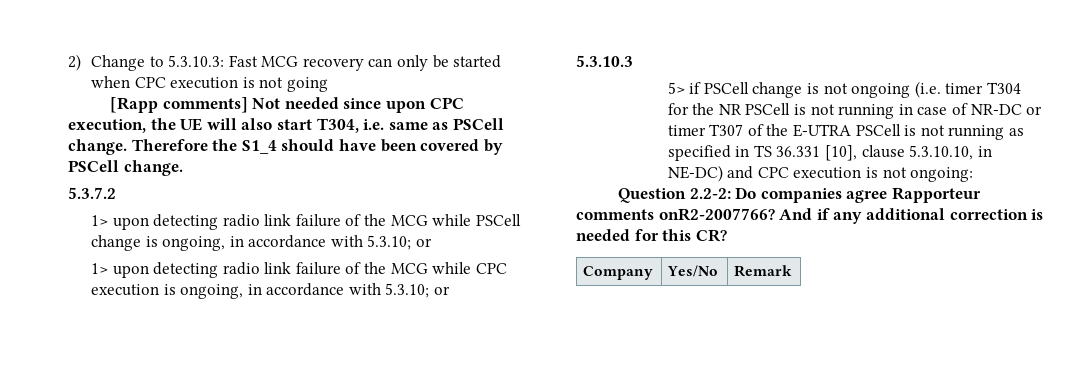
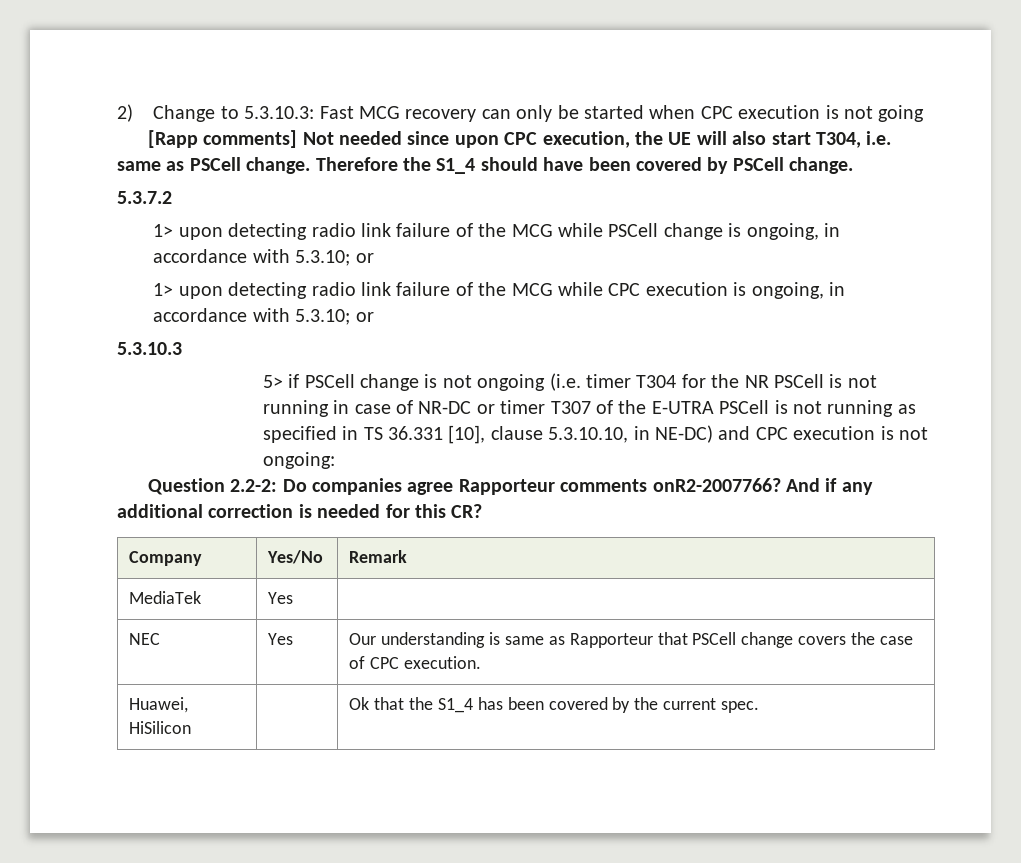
(793, 271) none -> [129,591,202,604] [268,592,294,604] [129,633,161,645] [268,633,294,645] [349,632,913,648] [349,656,482,669] [129,697,189,713] [129,721,192,734] [349,697,760,713] // MediaTek | Yes | // NEC | Yes | Our understanding is same as Rapporteur that PSCell change covers the case of CPC execution. // Huawei, HiSilicon | | Ok that the S1_4 has been covered by the current spec.

